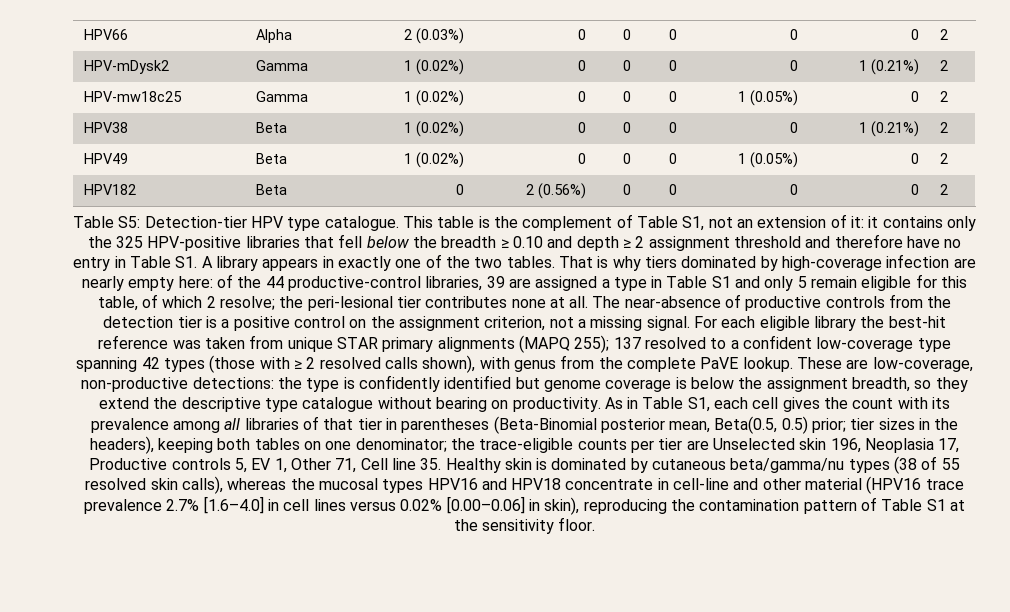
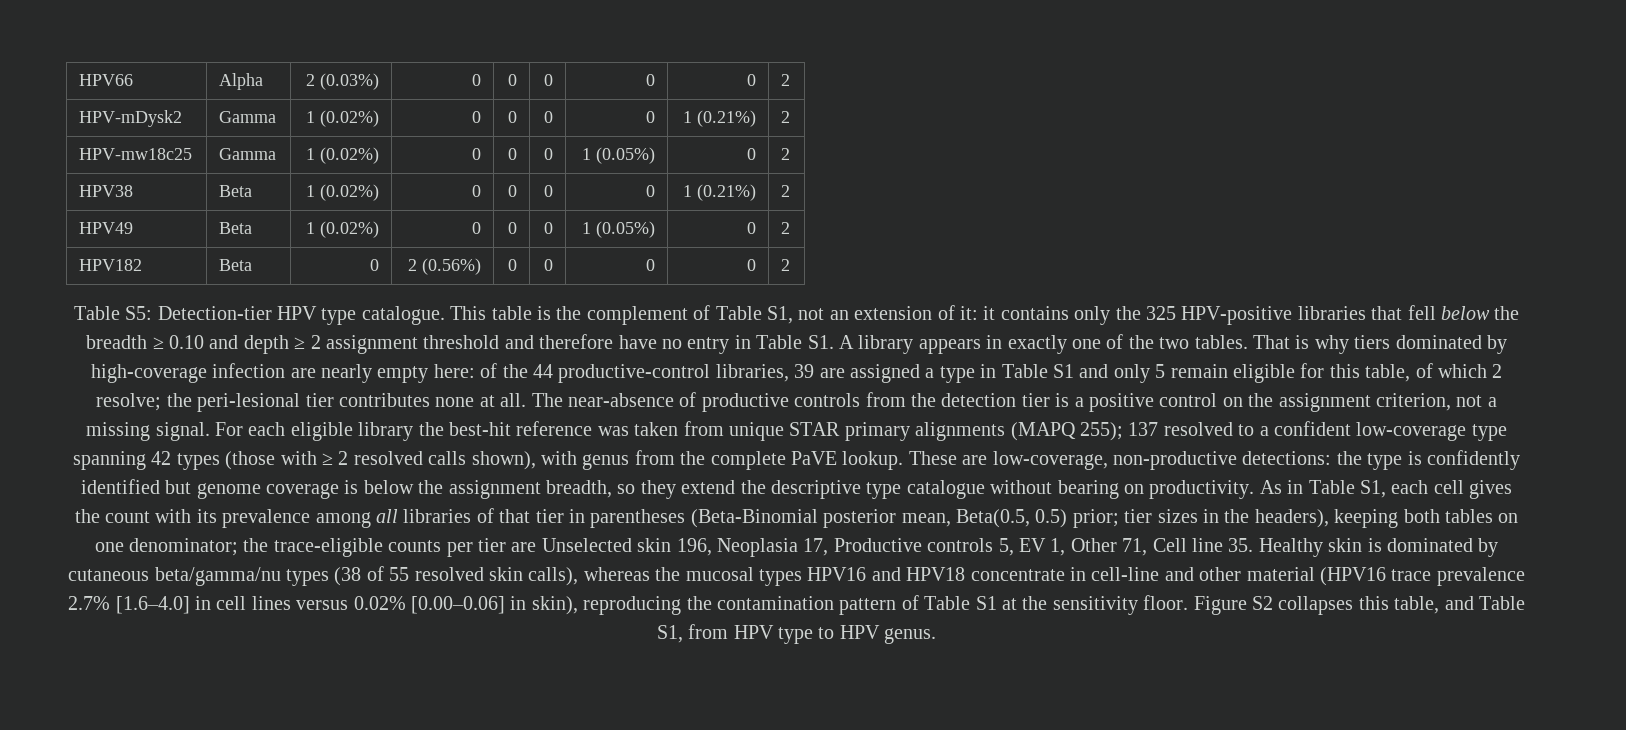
(596, 524) none -> [1193,596,1525,615] [656,624,937,644] Figure S2 collapses this table, and Table S1, from HPV type to HPV genus.

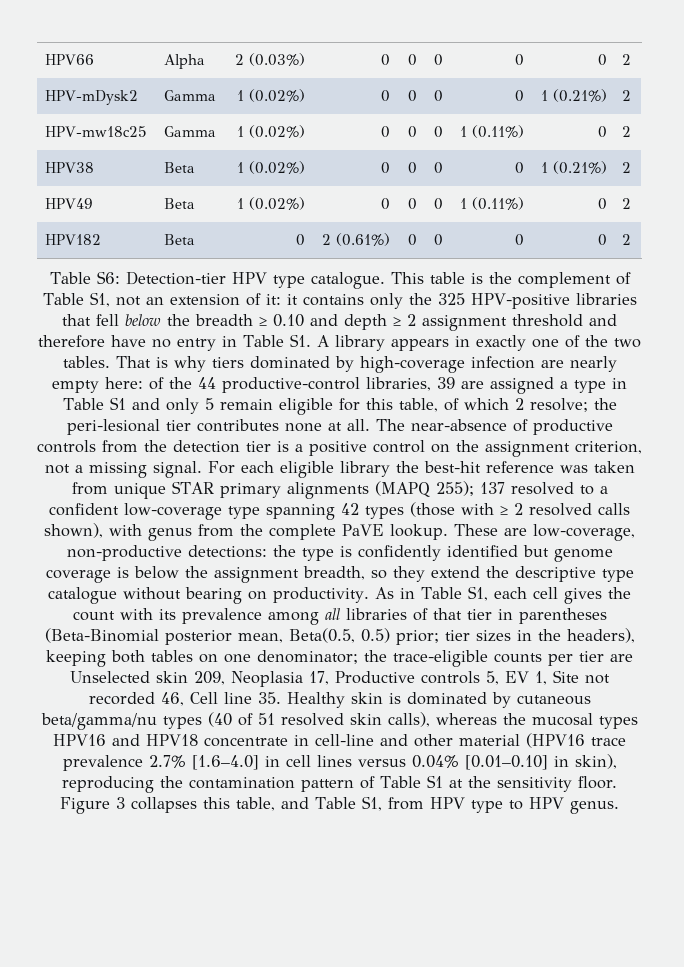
[595,147,655,164] (0.05%) -> [471,125,524,138] (0.11%)
[595,221,655,238] (0.05%) -> [471,197,524,210] (0.11%)
[421,258,481,275] (0.56%) -> [335,233,390,246] (0.61%)
[125,306,153,320] S5: -> [96,271,120,284] S6:
[676,538,712,556] 196, -> [194,671,225,685] 209,
[1070,538,1148,556] Other 71, -> [553,670,610,684] [88,692,184,706] Site not recorded 46,
[334,566,410,586] (38 of 55 -> [207,712,275,727] (40 of 51
[353,596,505,614] 0.02% [0.00–0.06] -> [411,755,548,770] 0.04% [0.01–0.10]
[1251,596,1273,610] S2 -> [116,797,126,809] 3

